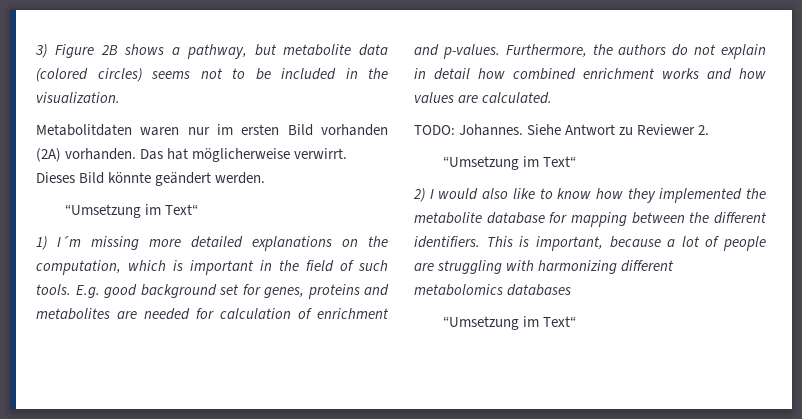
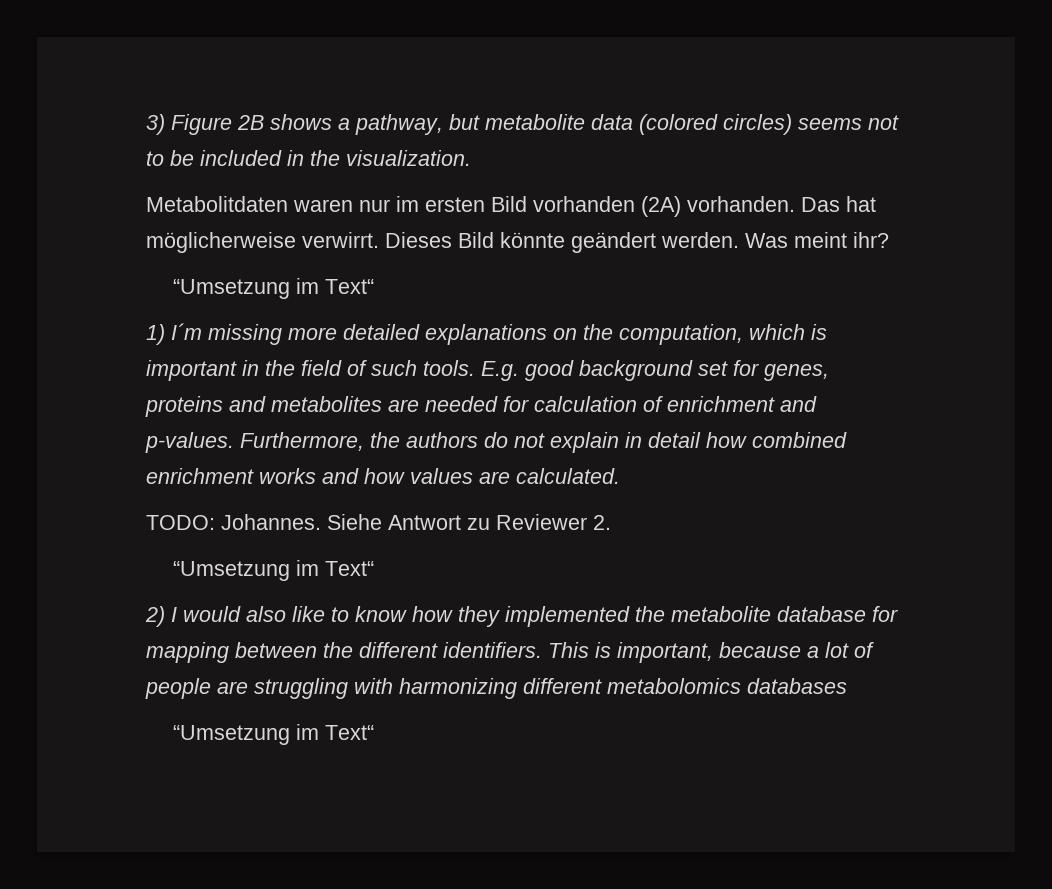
(266, 178) none -> [745,232,889,248] Was meint ihr?

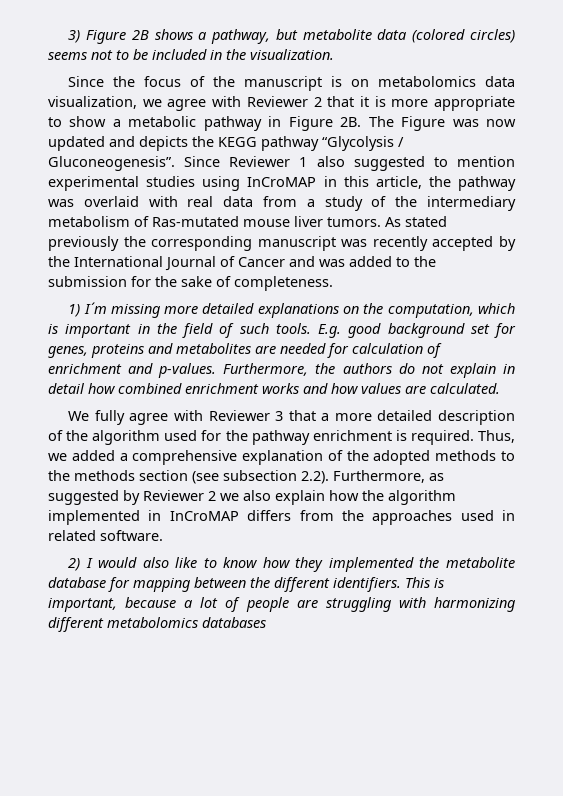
[146,196,876,217] [146,232,889,253] [173,278,375,299] Metabolitdaten waren nur im ersten Bild vorhanden (2A) vorhanden. Das hat möglicherweise verwirrt. Dieses Bild könnte geändert werden. Was meint ihr? // “Umsetzung im Text“ -> [68,76,515,91] [48,96,515,111] [48,116,516,131] [48,136,404,151] [48,156,516,171] [48,176,516,191] [48,196,516,211] [48,216,447,227] [48,236,516,251] [48,256,436,271] [48,276,333,291] Since the focus of the manuscript is on metabolomics data visualization, we agree with Reviewer 2 that it is more appropriate to show a metabolic pathway in Figure 2B. The Figure was now updated and depicts the KEGG pathway “Glycolysis / Gluconeogenesis”. Since Reviewer 1 also suggested to mention experimental studies using InCroMAP in this article, the pathway was overlaid with real data from a study of the intermediary metabolism of Ras-mutated mouse liver tumors. As stated previously the corresponding manuscript was recently accepted by the International Journal of Cancer and was added to the submission for the sake of completeness.
[146,514,611,530] [173,560,375,581] TODO: Johannes. Siehe Antwort zu Reviewer 2. // “Umsetzung im Text“ -> [68,410,515,425] [48,430,516,445] [48,450,515,465] [48,470,444,484] [48,490,456,505] [48,510,515,525] [48,530,163,541] We fully agree with Reviewer 3 that a more detailed description of the algorithm used for the pathway enrichment is required. Thus, we added a comprehensive explanation of the adopted methods to the methods section (see subsection 2.2). Furthermore, as suggested by Reviewer 2 we also explain how the algorithm implemented in InCroMAP differs from the approaches used in related software.
[173,724,375,745] // “Umsetzung im Text“ -> (266, 622) none

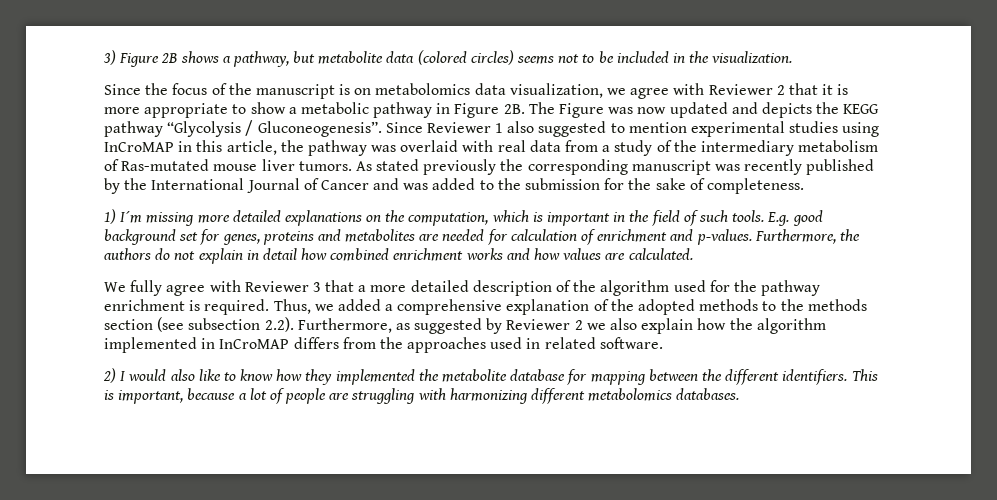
[432,236,494,251] accepted -> [806,159,875,175] published
[202,617,266,628] databases -> [676,388,740,400] databases.

